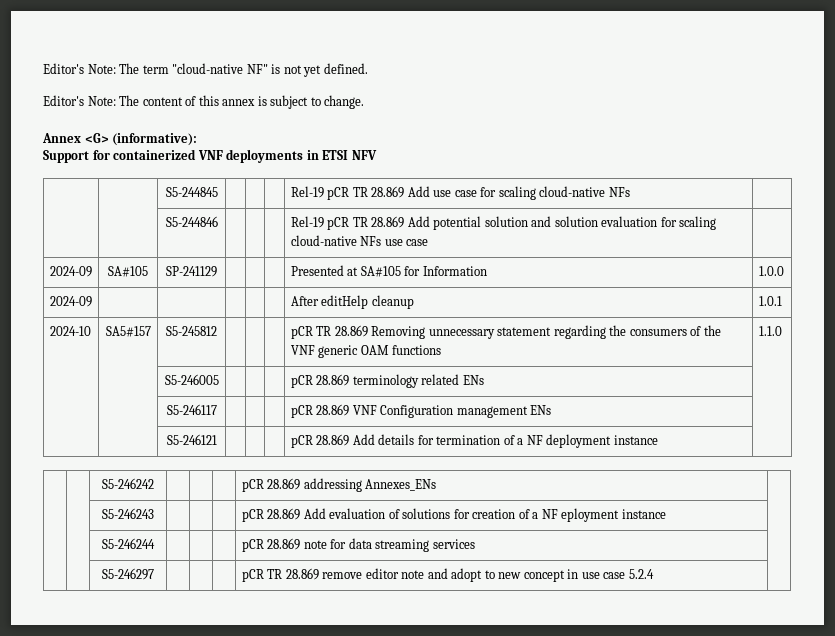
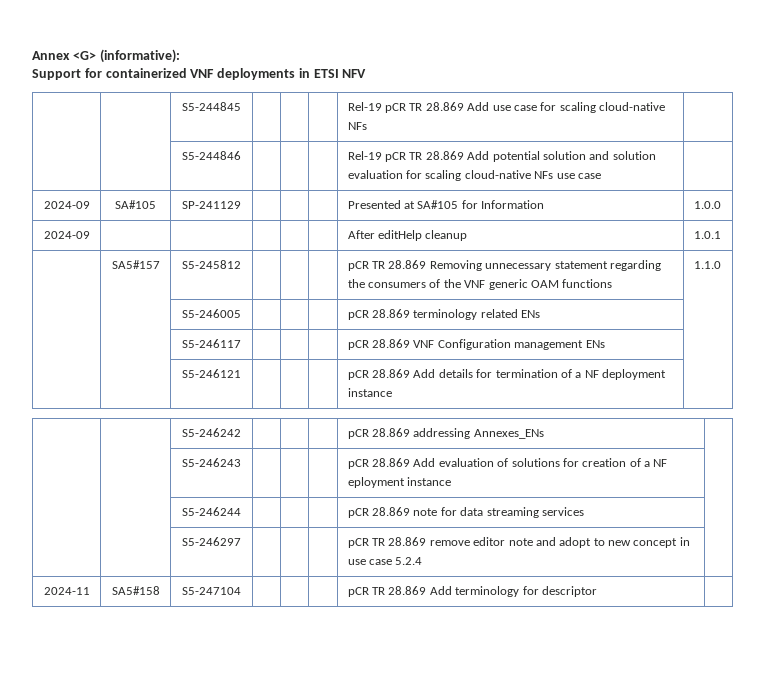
[43,63,368,77] [43,95,365,109] Editor's Note: The term "cloud-native NF" is not yet defined. // Editor's Note: The content of this annex is subject to change. // -> (32, 55) none
[49,326,91,336] 2024-10 -> (721, 235) none
(654, 574) none -> [43,587,90,595] [111,586,160,595] [182,587,241,595] [347,586,597,597] // 2024-11 | SA5#158 | S5-247104 | | | | pCR TR 28.869 Add terminology for descriptor |

